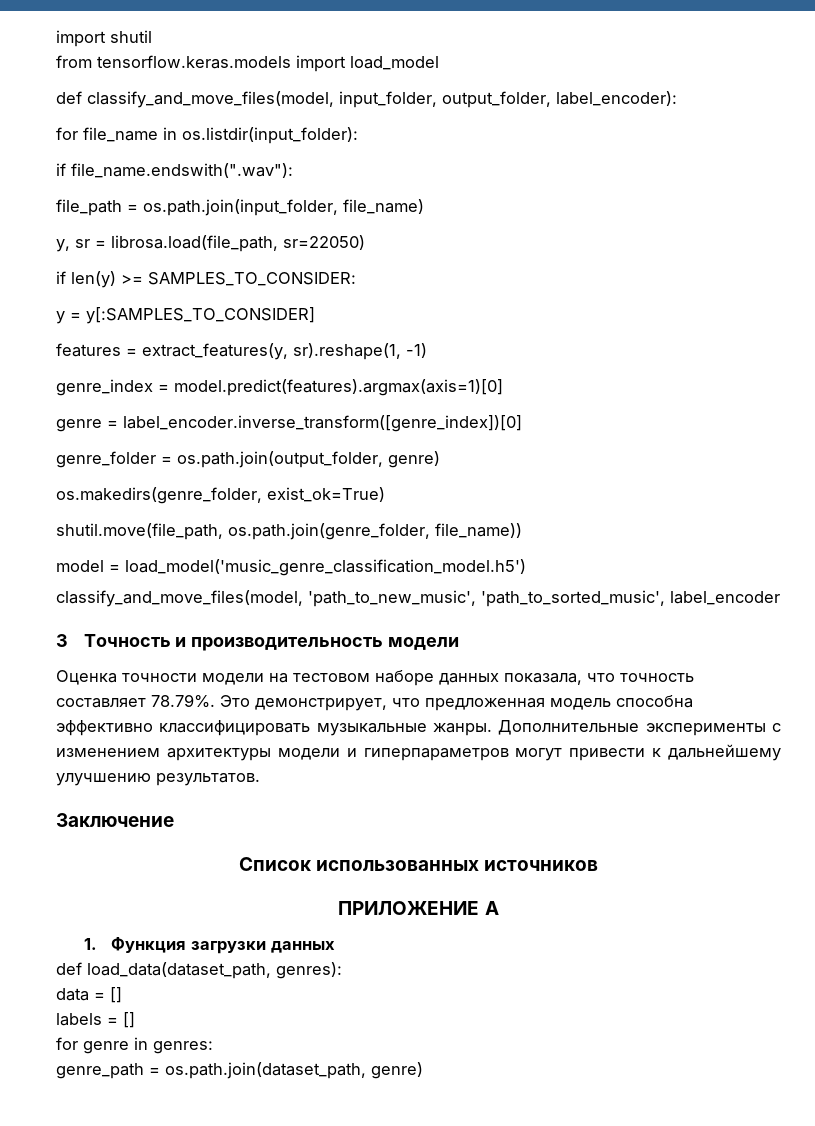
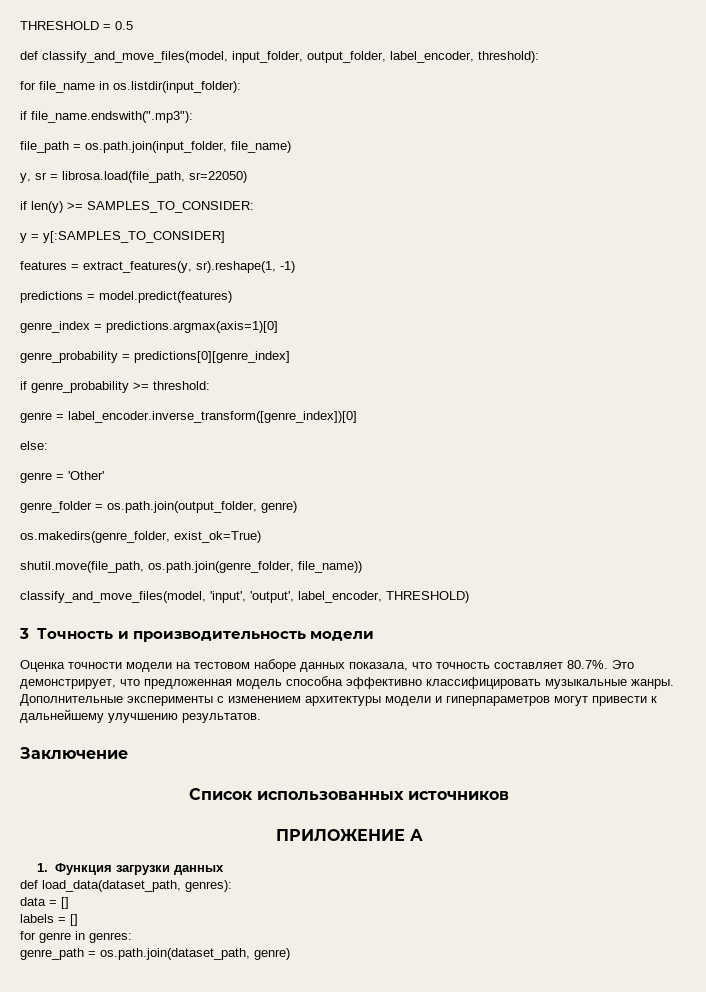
[56,30,152,47] [56,55,439,72] import shutil // from tensorflow.keras.models import load_model -> [20,21,133,30] THRESHOLD = 0.5
[556,91,677,106] label_encoder): -> [390,51,539,63] label_encoder, threshold):
[71,163,293,178] file_name.endswith(".wav"): -> [31,111,193,123] file_name.endswith(".mp3"):
(427, 350) none -> [20,291,232,303] // predictions = model.predict(features)
[174,379,503,396] model.predict(features).argmax(axis=1)[0] -> [106,321,278,333] [20,351,290,363] [20,381,210,393] predictions.argmax(axis=1)[0] // genre_probability = predictions[0][genre_index] // if genre_probability >= threshold:
(522, 423) none -> [20,441,48,450] [20,471,104,483] // else: // genre = 'Other'
[56,559,526,576] [56,590,780,607] model = load_model('music_genre_classification_model.h5') // classify_and_move_files(model, 'path_to_new_music', 'path_to_sorted_music', label_encoder -> [20,591,469,603] classify_and_move_files(model, 'input', 'output', label_encoder, THRESHOLD)
[151,694,215,708] 78.79%. -> [567,660,608,669] 80.7%.

